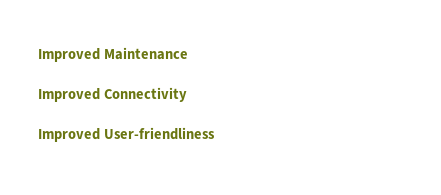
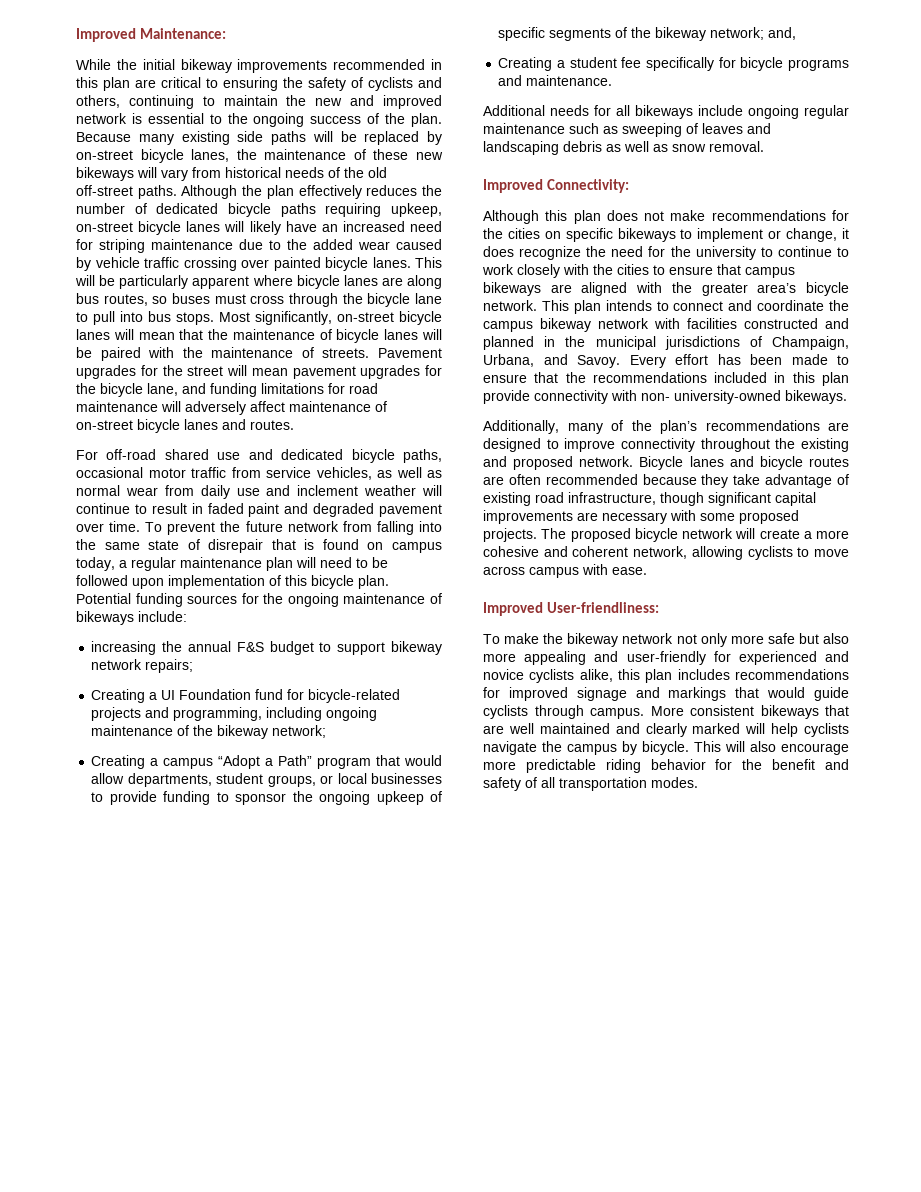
[38,47,188,62] [38,87,187,102] [38,127,215,142] Improved Maintenance // Improved Connectivity // Improved User-friendliness -> [76,28,227,42] [76,59,442,73] [76,77,442,91] [76,95,442,109] [76,113,443,127] [76,131,442,145] [76,149,443,163] [76,167,387,181] [76,185,443,199] [76,203,442,217] [76,221,442,235] [76,239,442,253] [76,257,442,271] [75,275,442,289] [76,293,443,307] [76,311,442,325] [76,329,442,343] [76,347,442,361] [76,365,442,379] [76,383,378,397] [76,401,387,415] [76,419,294,433] [76,449,442,463] [76,467,442,480] [76,485,442,499] [76,503,442,517] [76,521,442,535] [76,539,442,553] [76,557,388,571] [76,575,389,589] [76,593,442,607] [76,611,187,625] [91,641,443,655] [91,659,194,673] [91,689,401,703] [91,707,378,721] [91,725,327,739] [91,755,442,769] [91,773,442,787] [91,791,442,805] [498,27,797,41] [498,57,849,71] [498,75,613,86] [483,105,849,119] [483,123,771,137] [483,141,764,155] [483,179,630,193] [483,210,849,224] [483,228,849,242] [483,246,849,260] [482,264,795,278] [483,282,849,296] [483,300,849,314] [483,318,849,332] [483,336,849,350] [483,354,849,368] [483,372,849,386] [483,390,847,404] [483,420,849,434] [483,438,849,452] [483,456,849,470] [483,474,849,488] [483,492,816,506] [483,510,799,524] [483,528,849,542] [483,546,849,560] [483,564,647,578] [483,602,660,616] [483,633,849,647] [483,651,849,665] [483,669,849,683] [483,687,849,701] [483,705,849,719] [483,723,849,737] [483,741,849,755] [483,759,849,773] [483,777,698,791] Improved Maintenance: // While the initial bikeway improvements recommended in this plan are critical to ensuring the safety of cyclists and others, continuing to maintain the new and improved network is essential to the ongoing success of the plan. Because many existing side paths will be replaced by on-street bicycle lanes, the maintenance of these new bikeways will vary from historical needs of the old off-street paths. Although the plan effectively reduces the number of dedicated bicycle paths requiring upkeep, on-street bicycle lanes will likely have an increased need for striping maintenance due to the added wear caused by vehicle traffic crossing over painted bicycle lanes. This will be particularly apparent where bicycle lanes are along bus routes, so buses must cross through the bicycle lane to pull into bus stops. Most significantly, on-street bicycle lanes will mean that the maintenance of bicycle lanes will be paired with the maintenance of streets. Pavement upgrades for the street will mean pavement upgrades for the bicycle lane, and funding limitations for road maintenance will adversely affect maintenance of on-street bicycle lanes and routes. // For off-road shared use and dedicated bicycle paths, occasional motor traffic from service vehicles, as well as normal wear from daily use and inclement weather will continue to result in faded paint and degraded pavement over time. To prevent the future network from falling into the same state of disrepair that is found on campus today, a regular maintenance plan will need to be followed upon implementation of this bicycle plan. Potential funding sources for the ongoing maintenance of bikeways include: // increasing the annual F&S budget to support bikeway network repairs; // Creating a UI Foundation fund for bicycle-related projects and programming, including ongoing maintenance of the bikeway network; // Creating a campus “Adopt a Path” program that would allow departments, student groups, or local businesses to provide funding to sponsor the ongoing upkeep of specific segments of the bikeway network; and, // Creating a student fee specifically for bicycle programs and maintenance. // Additional needs for all bikeways include ongoing regular maintenance such as sweeping of leaves and landscaping debris as well as snow removal. // Improved Connectivity: // Although this plan does not make recommendations for the cities on specific bikeways to implement or change, it does recognize the need for the university to continue to work closely with the cities to ensure that campus bikeways are aligned with the greater area’s bicycle network. This plan intends to connect and coordinate the campus bikeway network with facilities constructed and planned in the municipal jurisdictions of Champaign, Urbana, and Savoy. Every effort has been made to ensure that the recommendations included in this plan provide connectivity with non- university-owned bikeways. // Additionally, many of the plan’s recommendations are designed to improve connectivity throughout the existing and proposed network. Bicycle lanes and bicycle routes are often recommended because they take advantage of existing road infrastructure, though significant capital improvements are necessary with some proposed projects. The proposed bicycle network will create a more cohesive and coherent network, allowing cyclists to move across campus with ease. // Improved User-friendliness: // To make the bikeway network not only more safe but also more appealing and user-friendly for experienced and novice cyclists alike, this plan includes recommendations for improved signage and markings that would guide cyclists through campus. More consistent bikeways that are well maintained and clearly marked will help cyclists navigate the campus by bicycle. This will also encourage more predictable riding behavior for the benefit and safety of all transportation modes.

